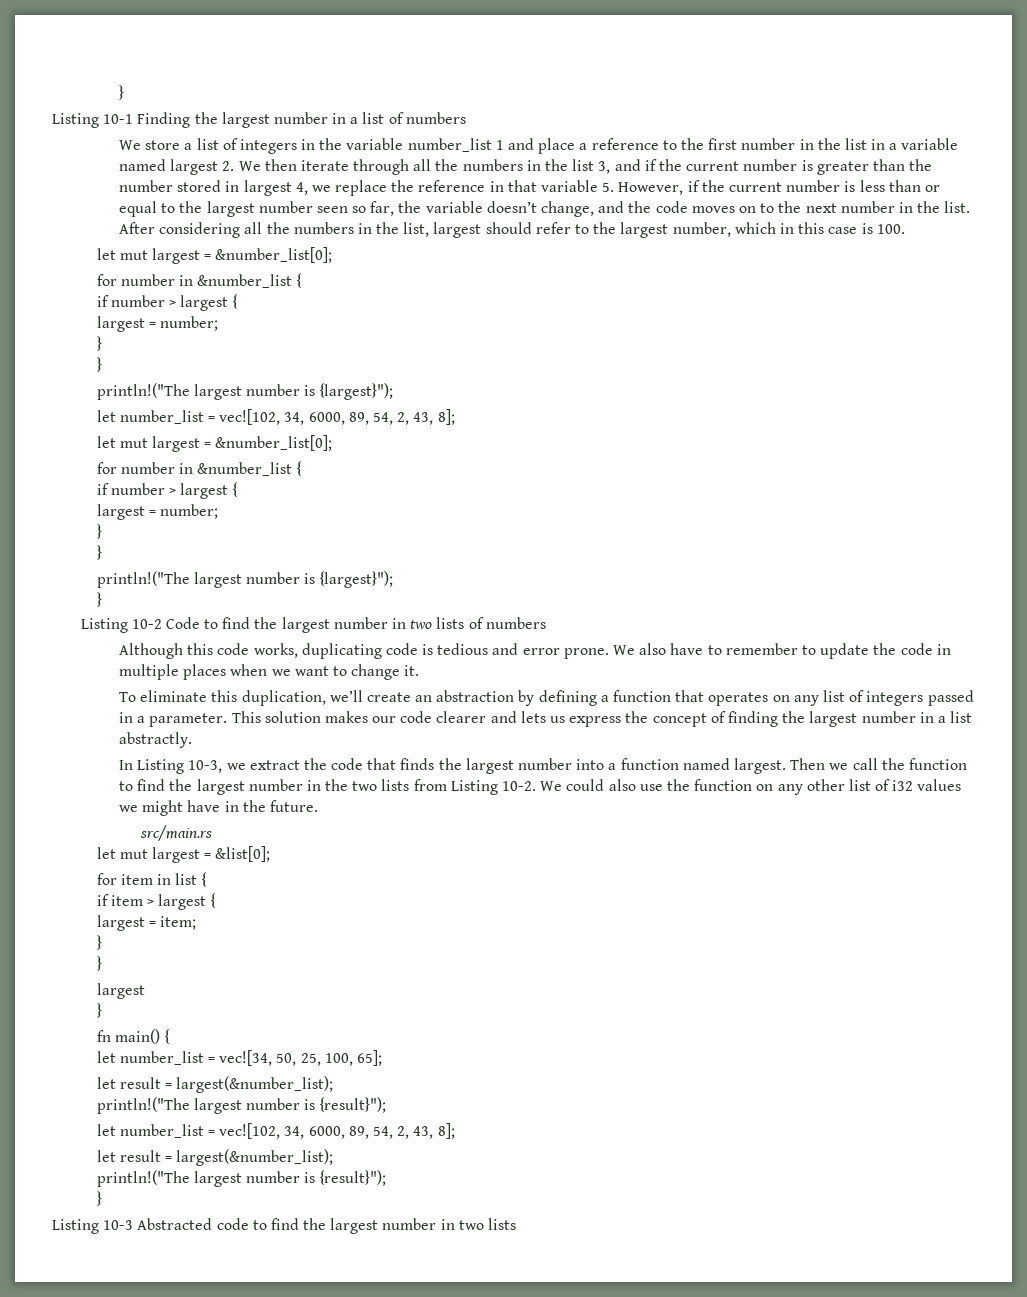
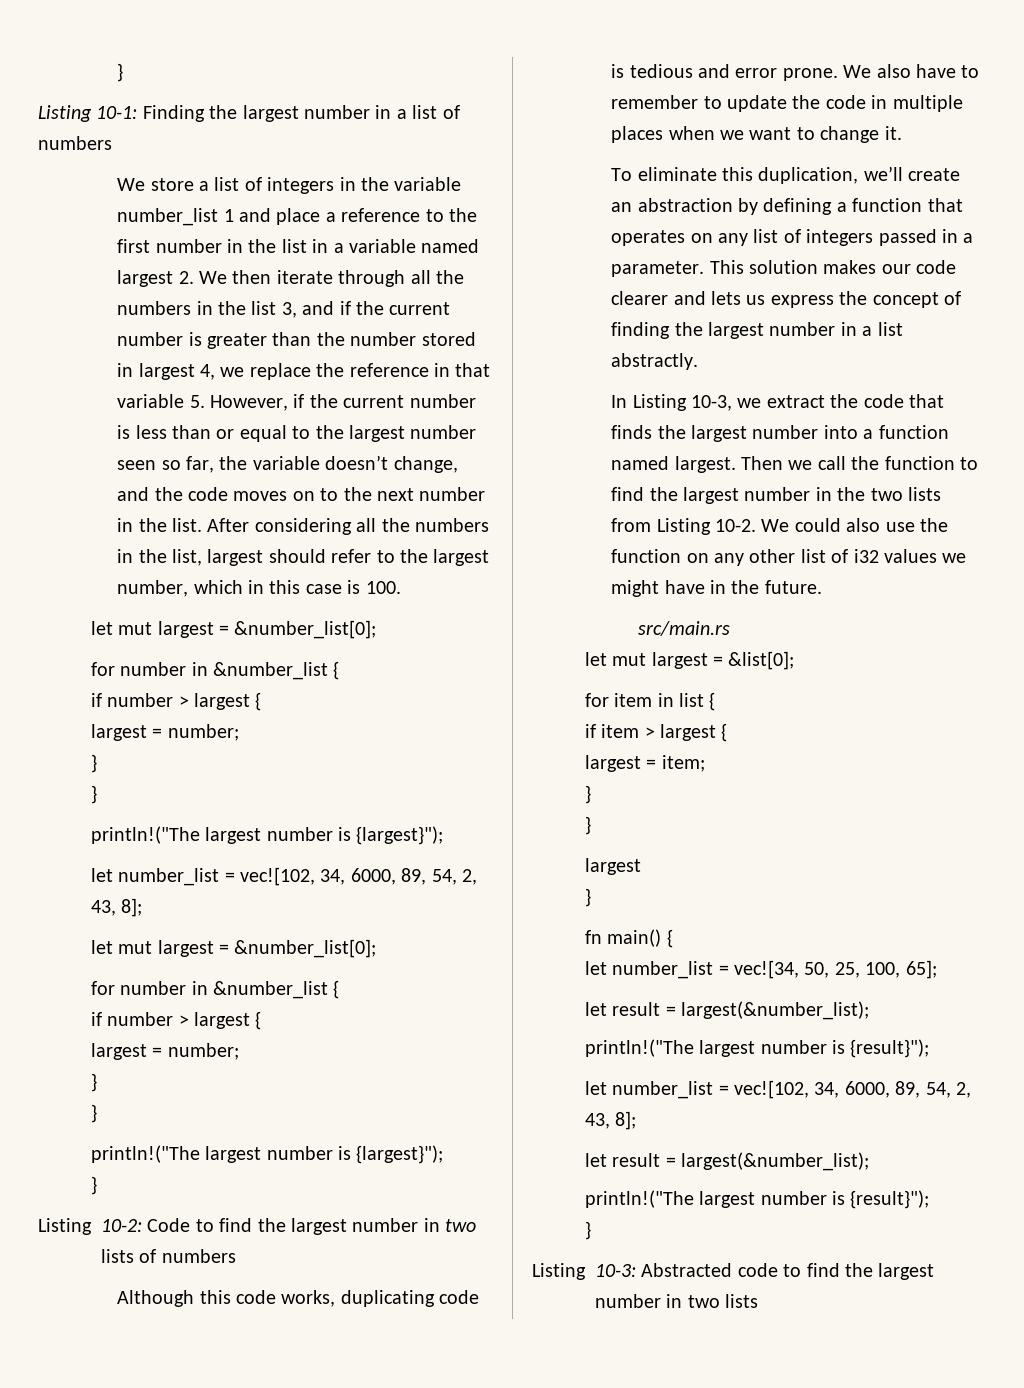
[119,85,125,100] [52,113,134,128] } // Listing 10-1 -> [117,63,124,82] [38,105,138,122] } // Listing 10-1:
[131,619,162,629] 10-2 -> [101,1219,142,1232] 10-2:
[103,1220,134,1230] 10-3 -> [595,1264,636,1277] 10-3:

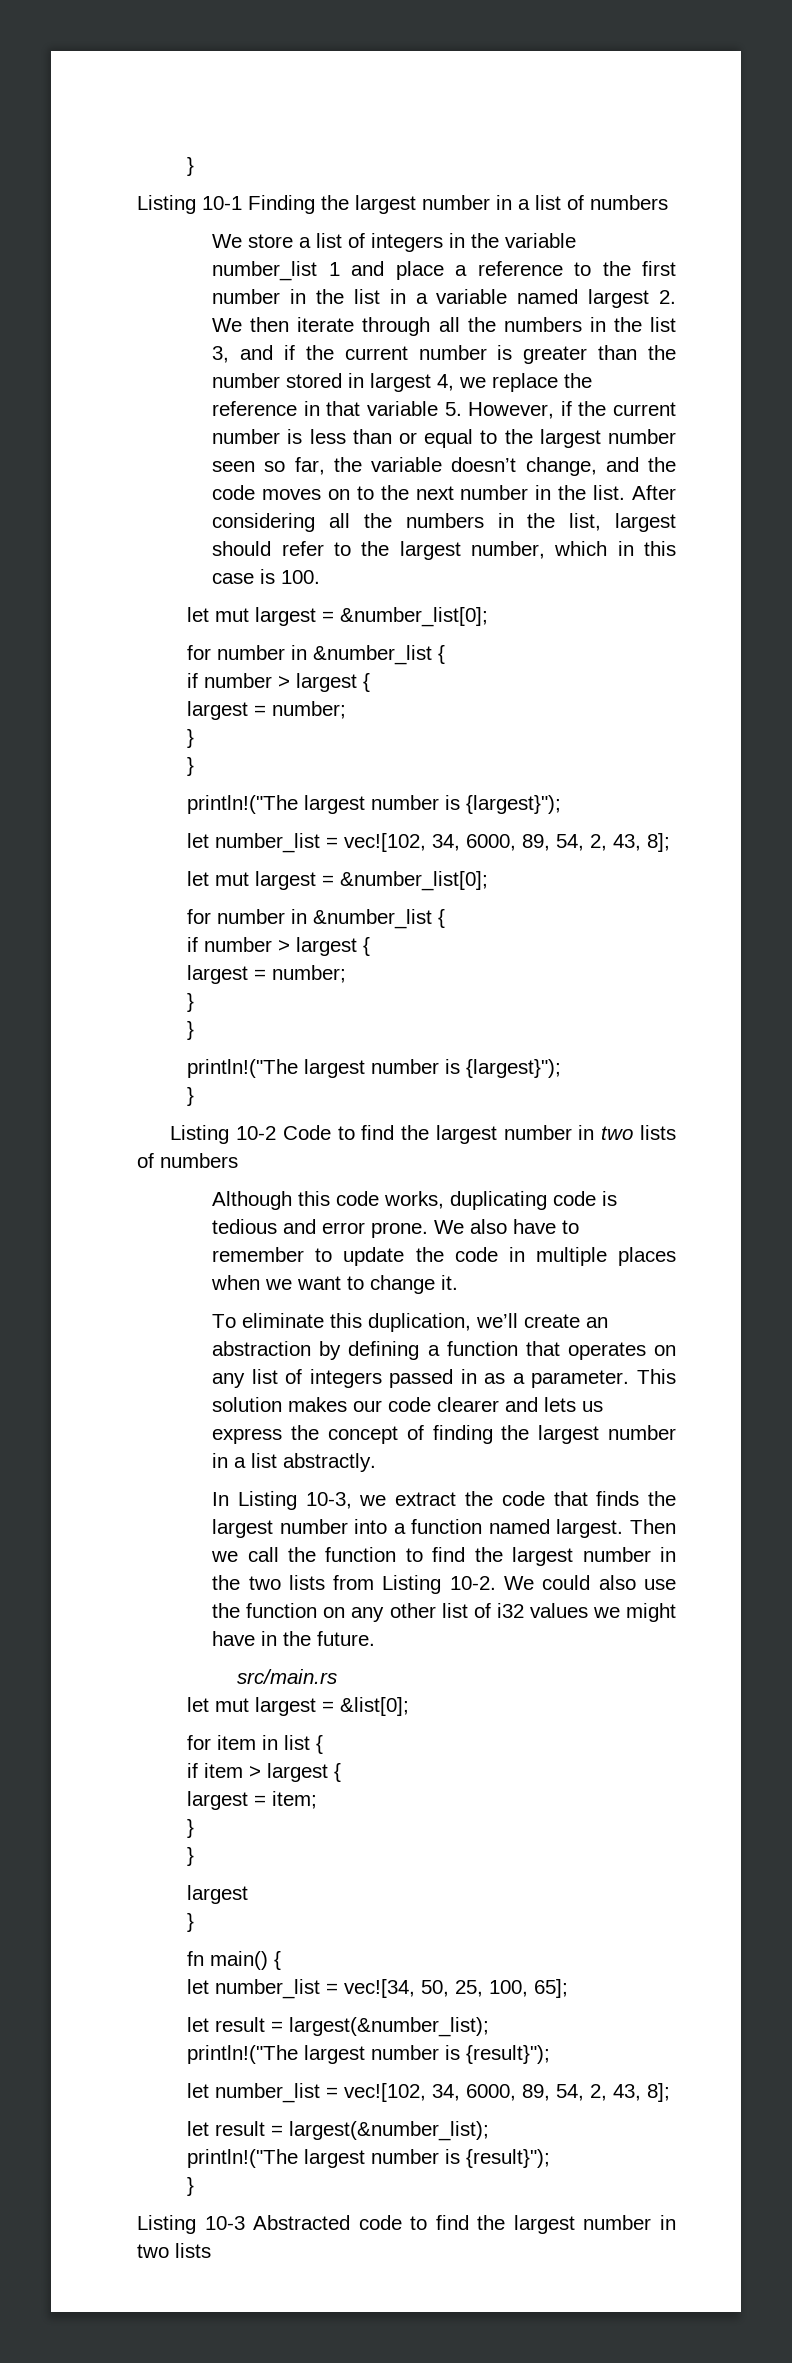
[117,63,124,82] [38,105,138,122] } // Listing 10-1: -> [187,157,195,176] [137,195,242,214] } // Listing 10-1
[101,1219,142,1232] 10-2: -> [235,1126,276,1140] 10-2
(958, 236) none -> [484,1373,506,1384] as
[595,1264,636,1277] 10-3: -> [204,2216,245,2230] 10-3

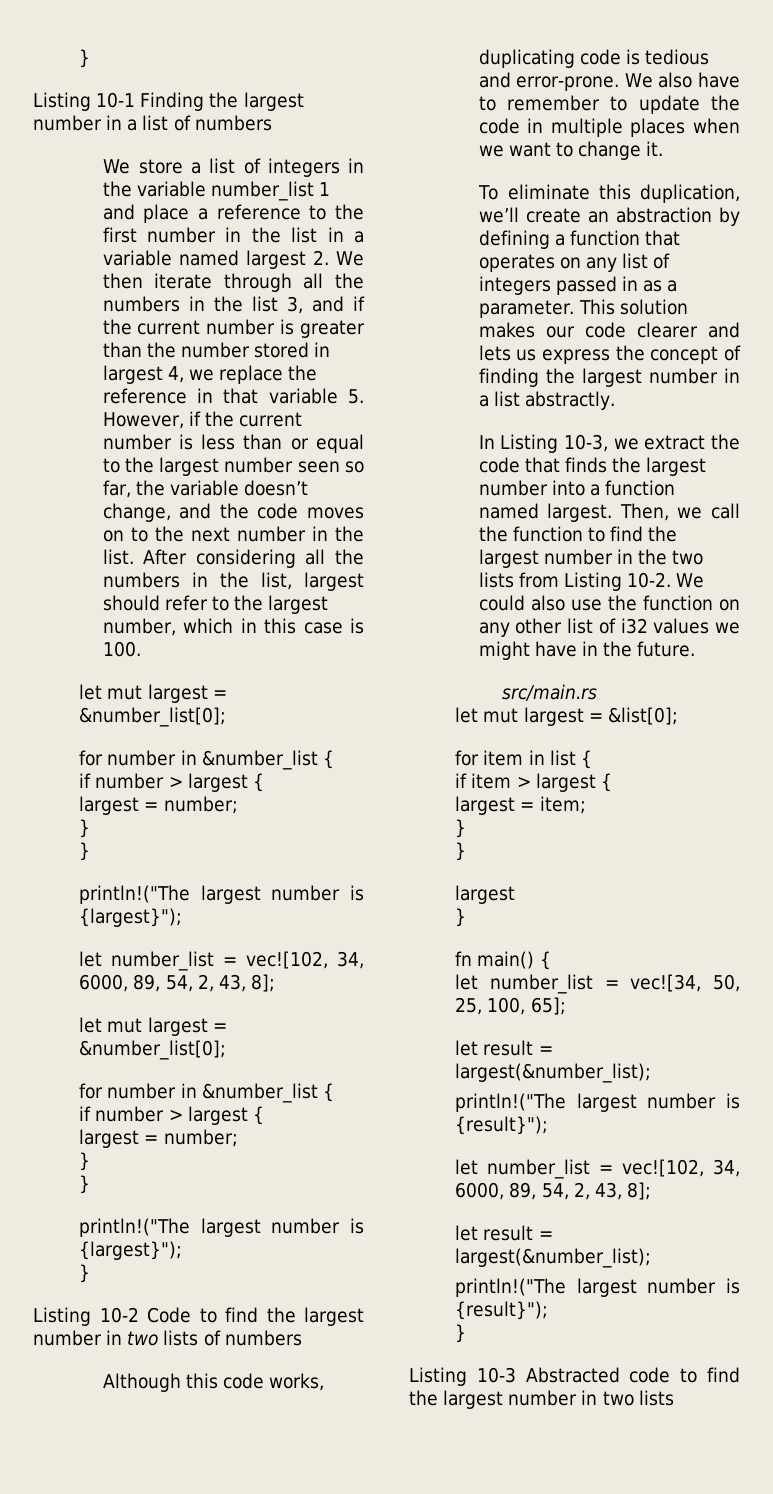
[322,1222,429,1238] error prone. -> [516,76,620,91] error-prone.
[630,1519,676,1534] Then -> [619,503,669,521] Then,

